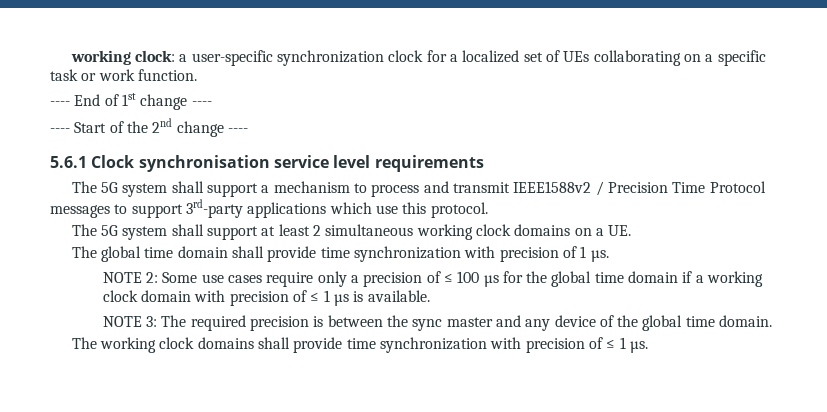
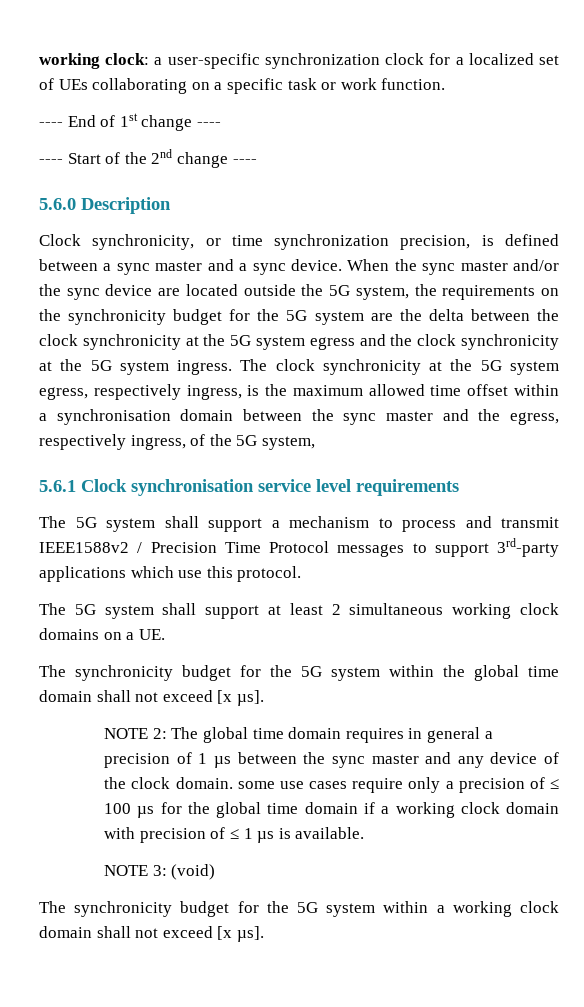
(248, 130) none -> [39,197,171,214] [39,234,559,250] [39,259,559,275] [39,284,560,300] [39,309,559,325] [39,334,560,350] [39,359,559,375] [39,384,559,400] [39,409,560,425] [39,434,315,450] // 5.6.0 Description // Clock synchronicity, or time synchronization precision, is defined between a sync master and a sync device. When the sync master and/or the sync device are located outside the 5G system, the requirements on the synchronicity budget for the 5G system are the delta between the clock synchronicity at the 5G system egress and the clock synchronicity at the 5G system ingress. The clock synchronicity at the 5G system egress, respectively ingress, is the maximum allowed time offset within a synchronisation domain between the sync master and the egress, respectively ingress, of the 5G system,
[101,246,609,262] [102,272,198,283] global time domain shall provide time synchronization with precision of 1 µs. // NOTE 2: Some -> [75,665,559,681] [39,690,264,706] [104,727,493,743] [104,752,559,768] [104,777,275,789] synchronicity budget for the 5G system within the global time domain shall not exceed [x µs]. // NOTE 2: The global time domain requires in general a precision of 1 µs between the sync master and any device of the clock domain. some
[161,315,773,331] [71,337,648,353] The required precision is between the sync master and any device of the global time domain. // The working clock domains shall provide time synchronization with precision of ≤ 1 µs. -> [171,864,216,880] [39,901,559,917] [39,926,264,942] (void) // The synchronicity budget for the 5G system within a working clock domain shall not exceed [x µs].

